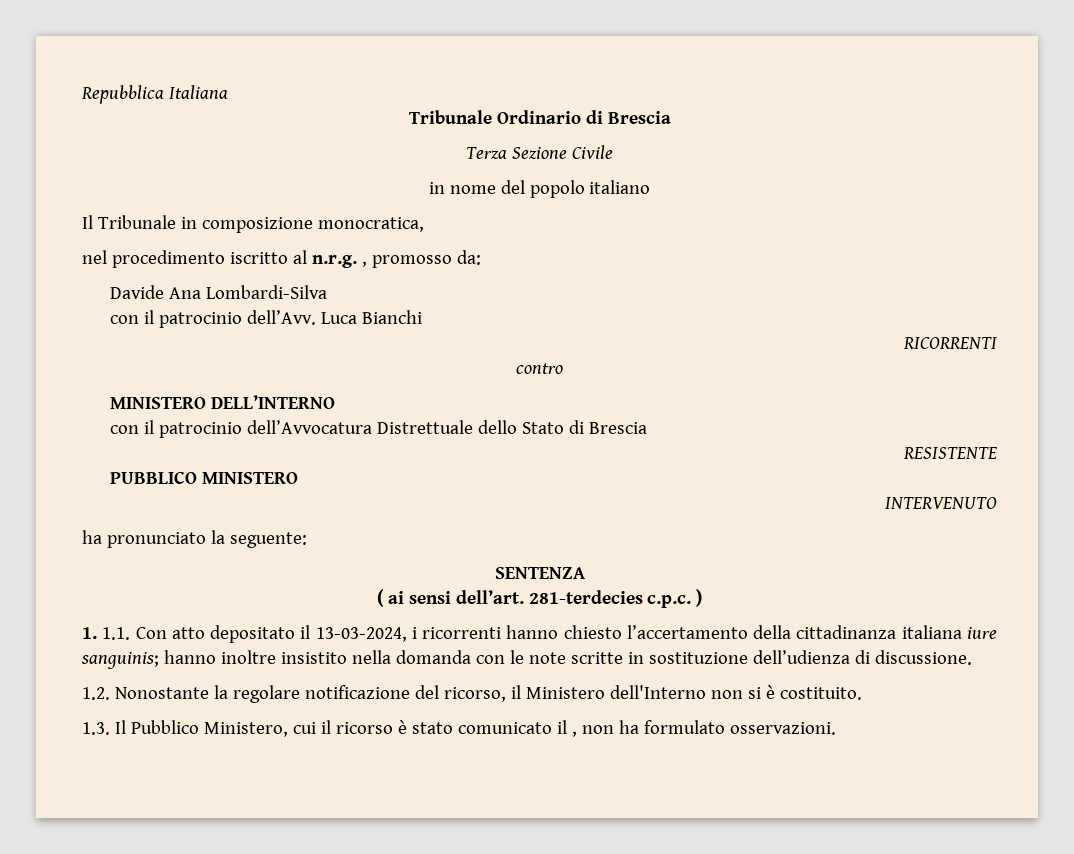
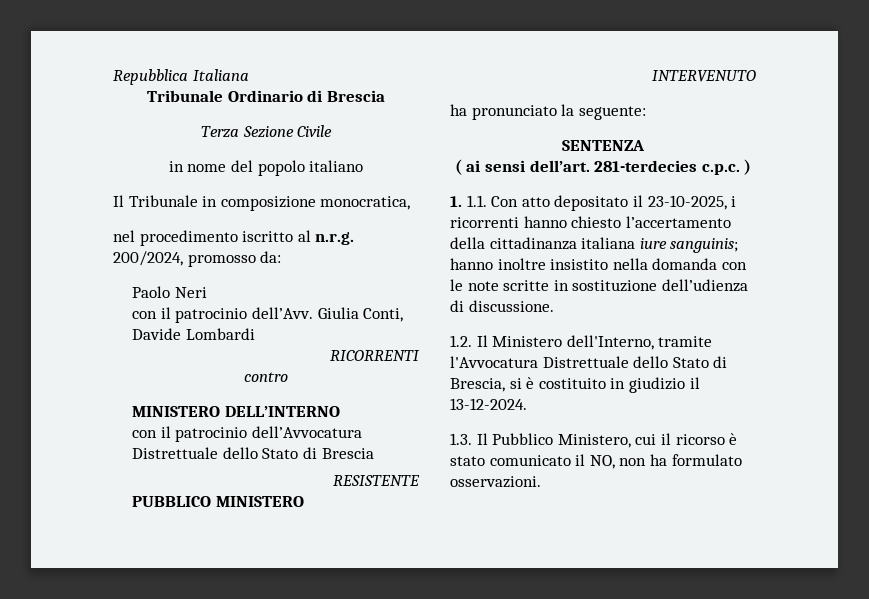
[361,261,367,267] , -> [113,251,183,266] 200/2024,
[110,285,328,299] Davide Ana Lombardi-Silva -> [132,286,207,298] Paolo Neri
[321,310,423,324] Luca Bianchi -> [317,307,404,322] [132,328,255,340] Giulia Conti, Davide Lombardi
[315,627,407,642] 13-03-2024, -> [647,195,727,210] 23-10-2025,
[114,685,862,703] Nonostante la regolare notificazione del ricorso, il Ministero dell'Interno non si è costituito. -> [476,335,713,350] [450,356,728,368] [450,377,700,393] [450,398,527,410] Il Ministero dell'Interno, tramite l'Avvocatura Distrettuale dello Stato di Brescia, si è costituito in giudizio il 13-12-2024.
[571,731,577,737] , -> [589,455,615,469] NO,

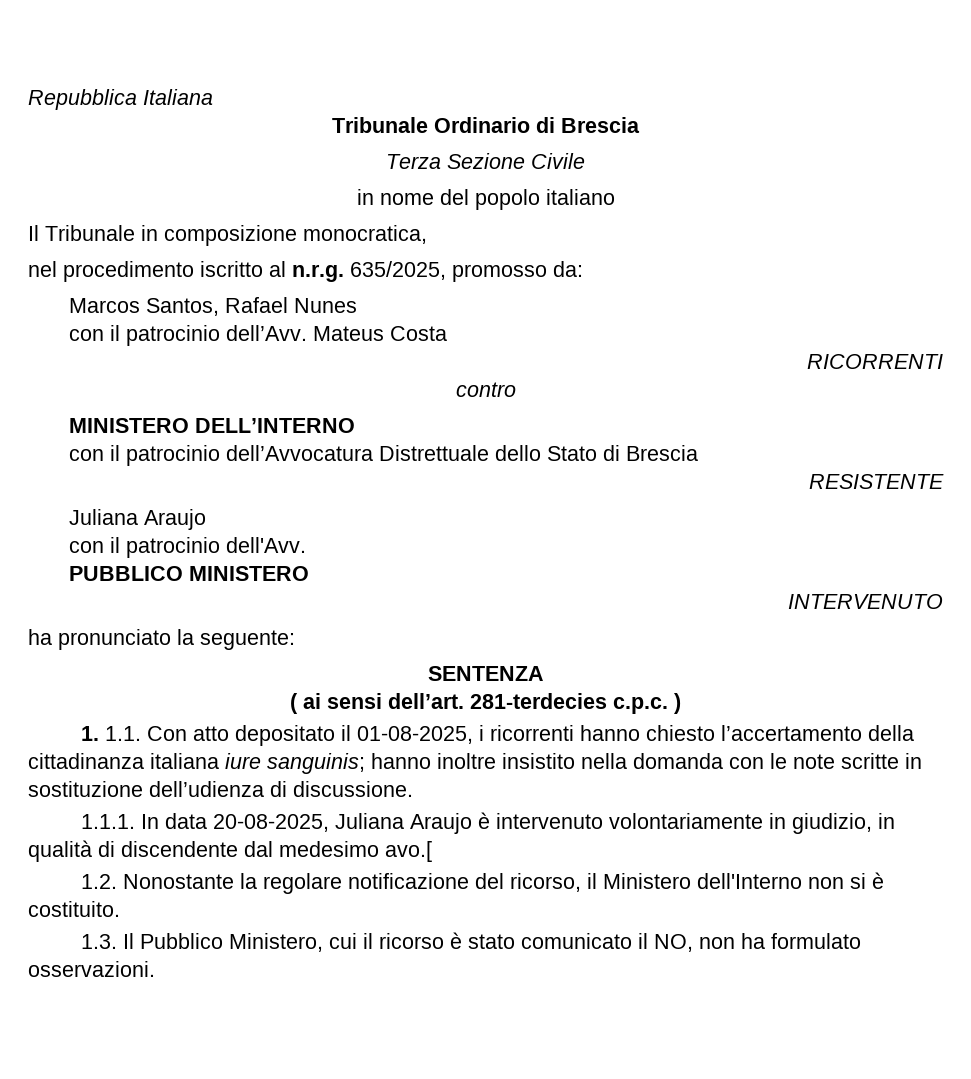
[113,251,183,266] 200/2024, -> [350,261,446,280] 635/2025,
[132,286,207,298] [132,307,404,323] [132,328,255,340] Paolo Neri // con il patrocinio dell’Avv. Giulia Conti, Davide Lombardi -> [68,297,357,316] [68,325,447,346] Marcos Santos, Rafael Nunes // con il patrocinio dell’Avv. Mateus Costa
(420, 480) none -> [68,509,206,530] [68,537,306,558] // Juliana Araujo // con il patrocinio dell'Avv.
[647,195,727,210] 23-10-2025, -> [356,726,473,744] 01-08-2025,
[450,335,713,350] [450,356,728,368] [450,377,700,393] [450,398,527,410] 1.2. Il Ministero dell'Interno, tramite l'Avvocatura Distrettuale dello Stato di Brescia, si è costituito in giudizio il 13-12-2024. -> [80,812,895,834] [28,840,432,862] [80,872,884,894] [28,901,120,917] 1.1.1. In data 20-08-2025, Juliana Araujo è intervenuto volontariamente in giudizio, in qualità di discendente dal medesimo avo.[ // 1.2. Nonostante la regolare notificazione del ricorso, il Ministero dell'Interno non si è costituito.

